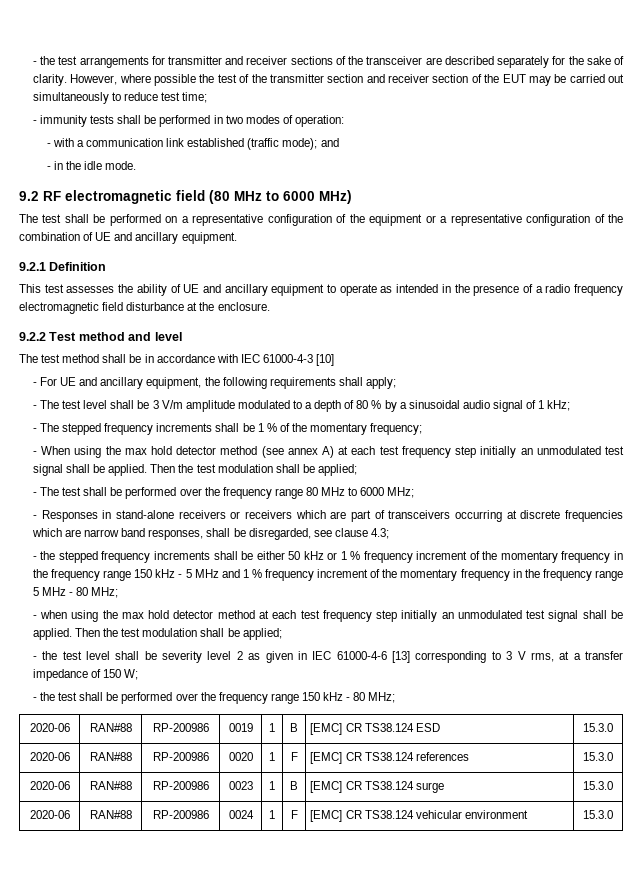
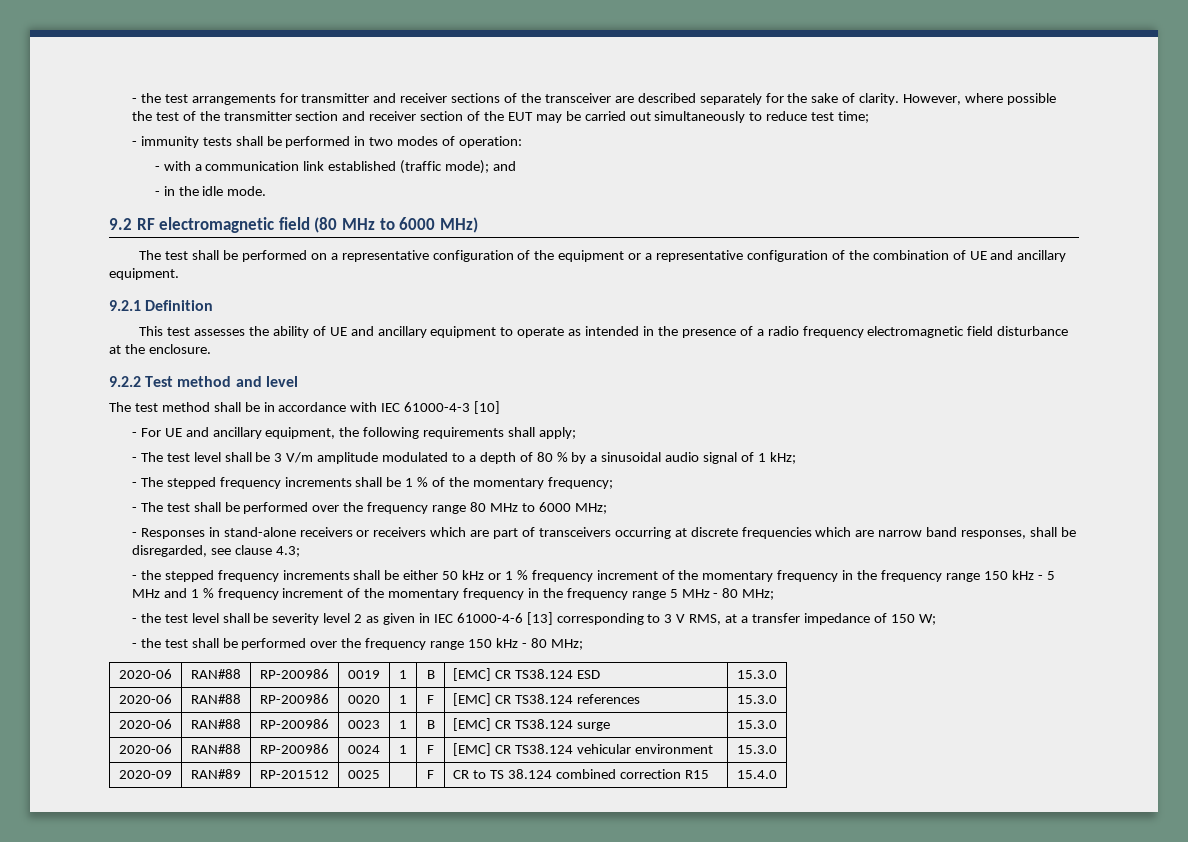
[32,446,624,458] [32,464,357,476] // - When using the max hold detector method (see annex A) at each test frequency step initially an unmodulated test signal shall be applied. Then the test modulation shall be applied; -> (613, 483) none
[32,610,623,622] [32,628,282,640] // - when using the max hold detector method at each test frequency step initially an unmodulated test signal shall be applied. Then the test modulation shall be applied; -> (775, 594) none
[530,652,554,662] rms, -> [689,614,722,625] RMS,
(613, 814) none -> [119,770,172,779] [191,769,241,779] [260,770,329,779] [348,770,380,779] [427,770,434,779] [453,769,709,779] [737,770,777,779] // 2020-09 | RAN#89 | RP-201512 | 0025 | | F | CR to TS 38.124 combined correction R15 | 15.4.0

